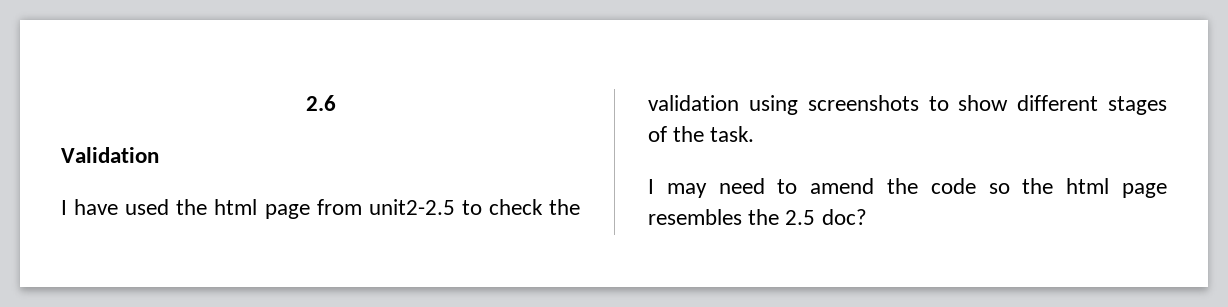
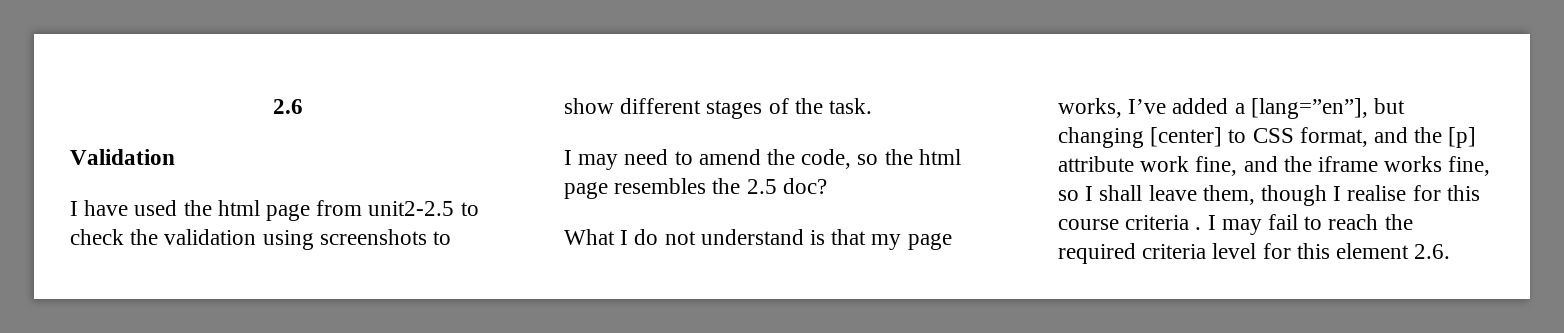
[930,178,976,194] code -> [801,149,852,169] code,
(867, 217) none -> [564,229,952,250] [1058,98,1406,119] [1058,127,1477,148] [1058,156,1491,176] [1058,185,1480,206] [1058,214,1413,235] [1058,243,1451,264] // What I do not understand is that my page works, I’ve added a [lang=”en”], but changing [center] to CSS format, and the [p] attribute work fine, and the iframe works fine, so I shall leave them, though I realise for this course criteria . I may fail to reach the required criteria level for this element 2.6.

